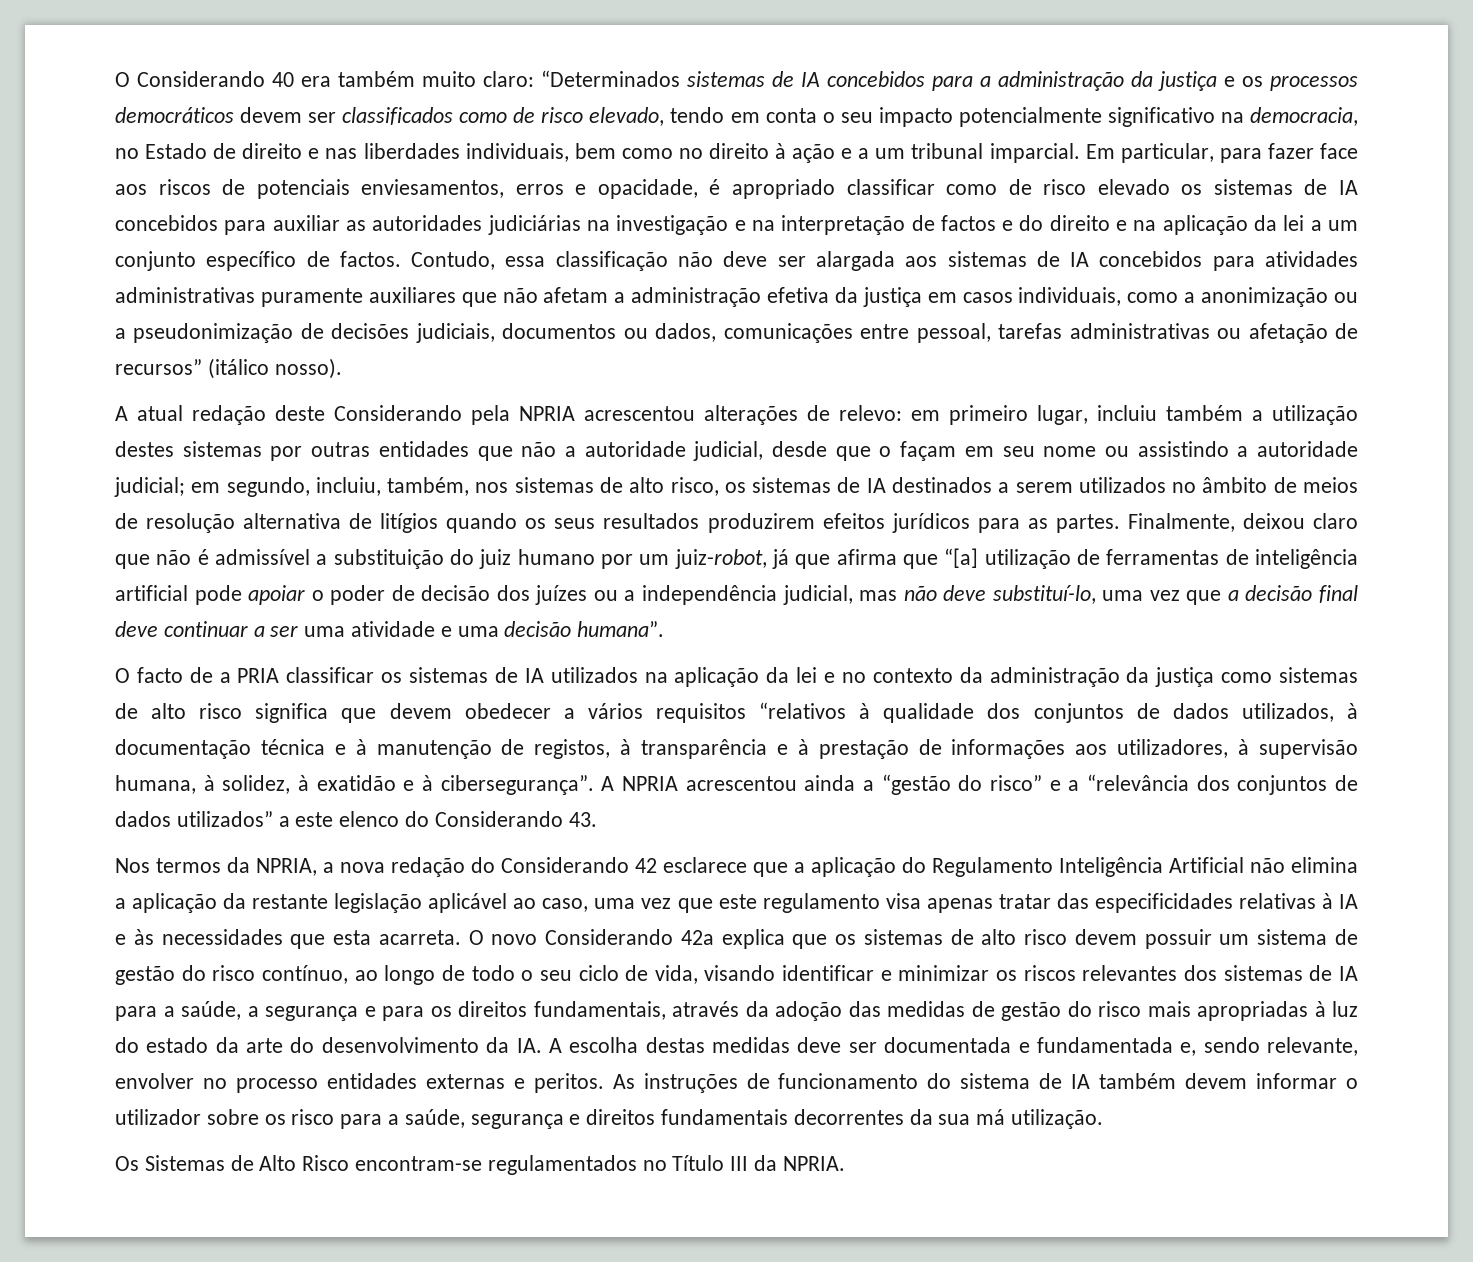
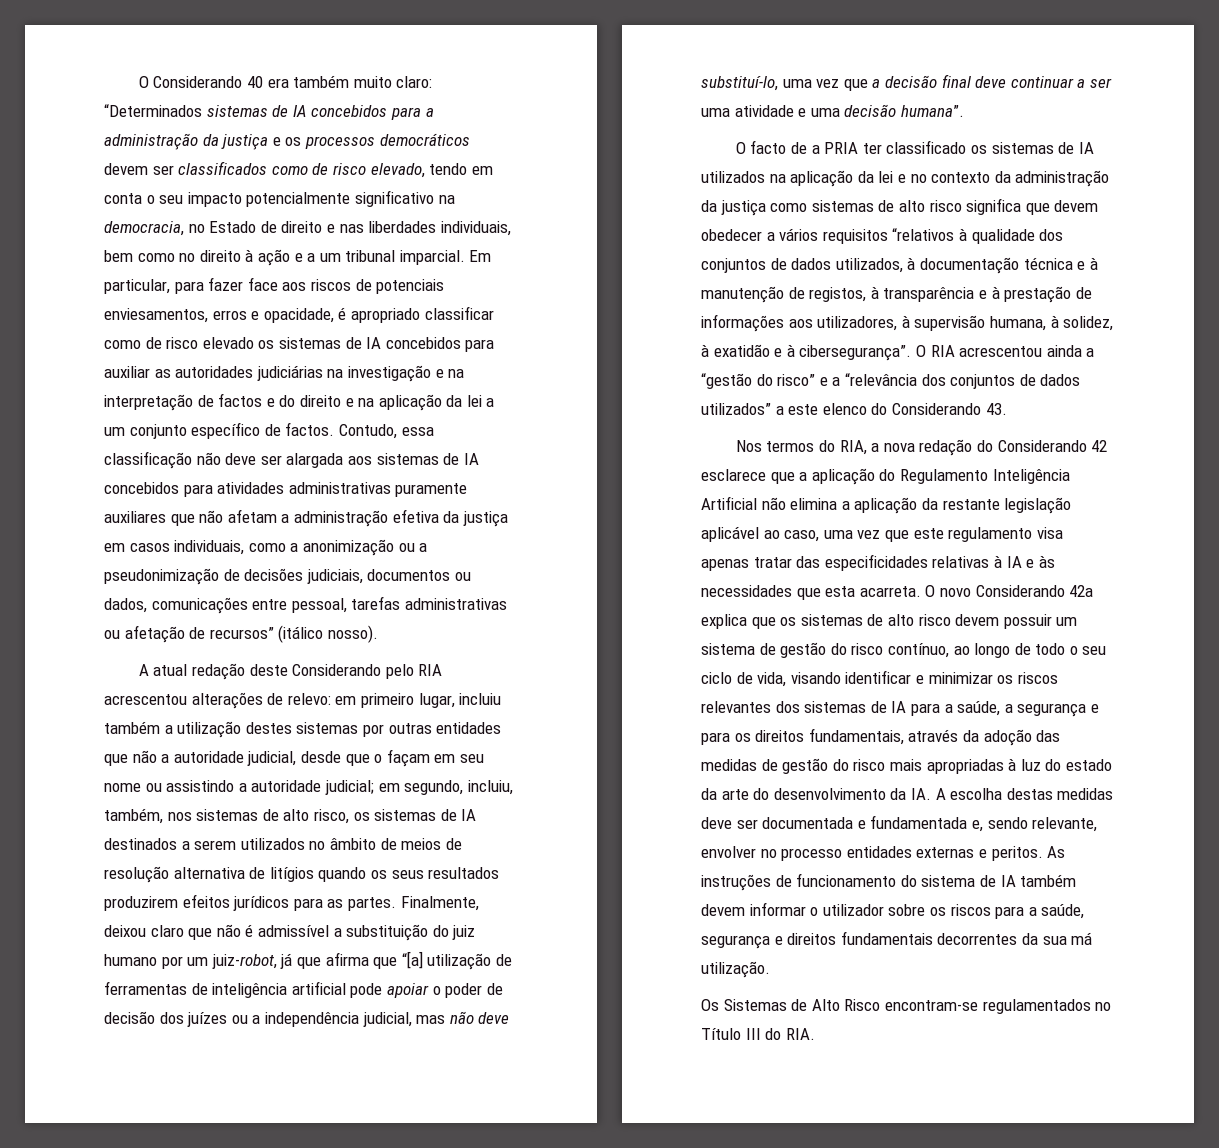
[471,405,575,425] pela NPRIA -> [385,664,443,679] pelo RIA
[286,667,375,683] classificar -> [862,140,967,154] ter classificado
[601,776,678,791] A NPRIA -> [915,345,955,357] O RIA
[227,857,317,876] da NPRIA, -> [818,440,867,455] do RIA,
[291,1109,335,1125] risco -> [950,904,991,916] riscos
[754,1155,845,1171] da NPRIA. -> [765,1028,815,1040] do RIA.

